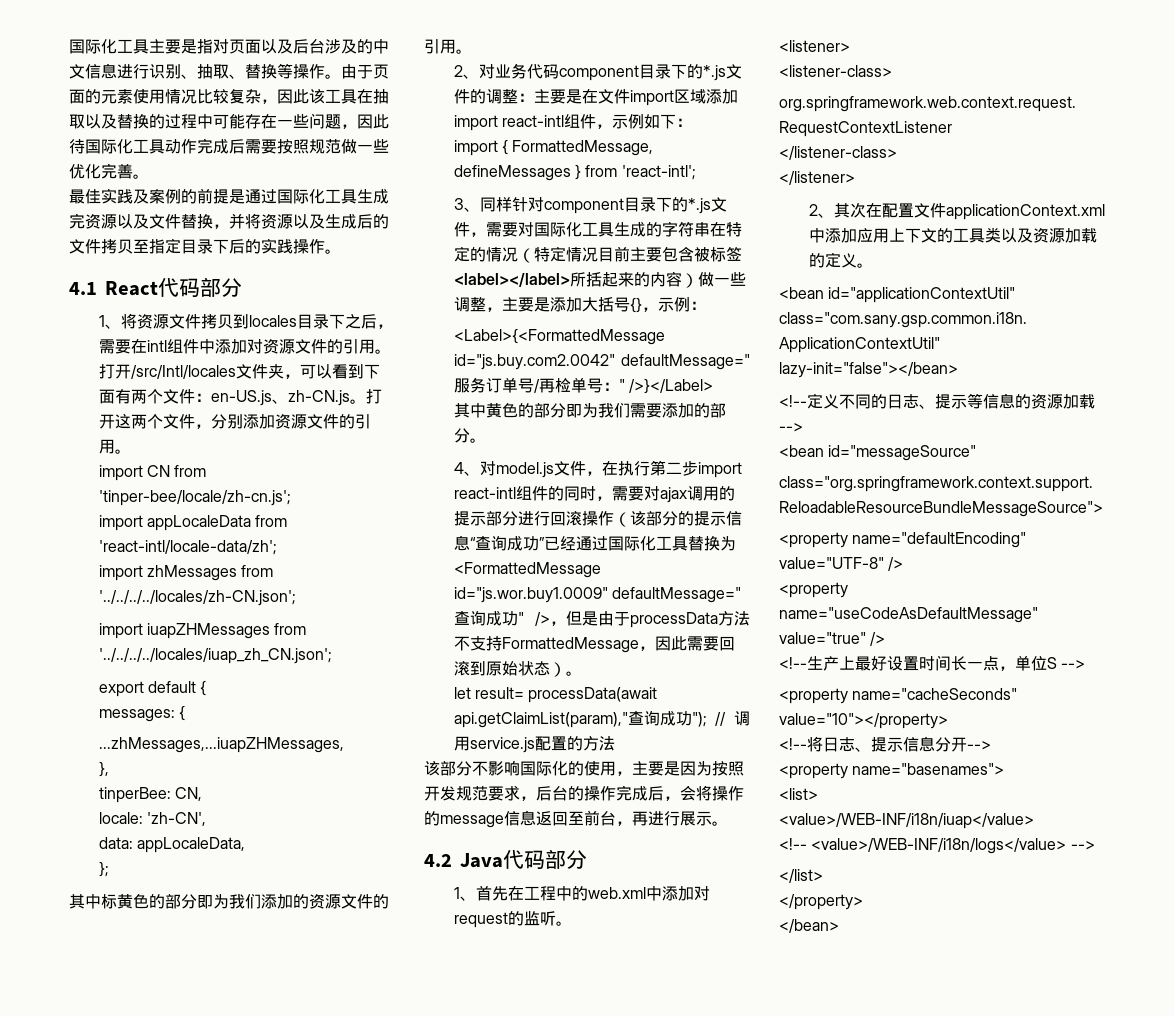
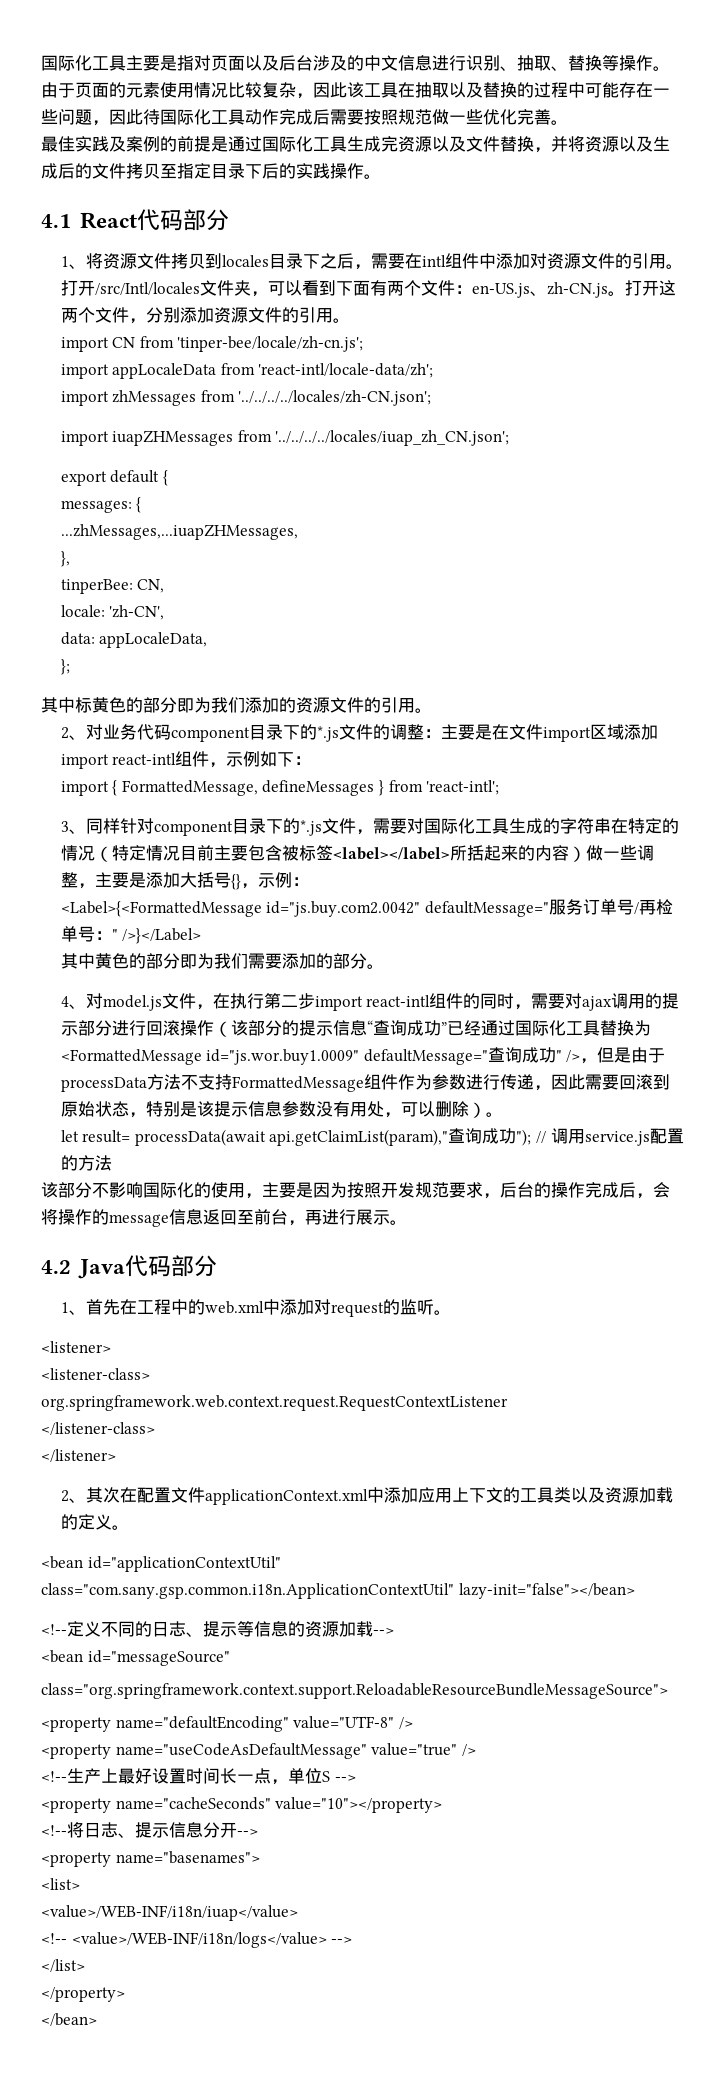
(639, 645) none -> [363,1074,534,1090] 组件作为参数进行传递
(550, 668) none -> [128,1101,469,1118] ，特别是该提示信息参数没有用处，可以删除

